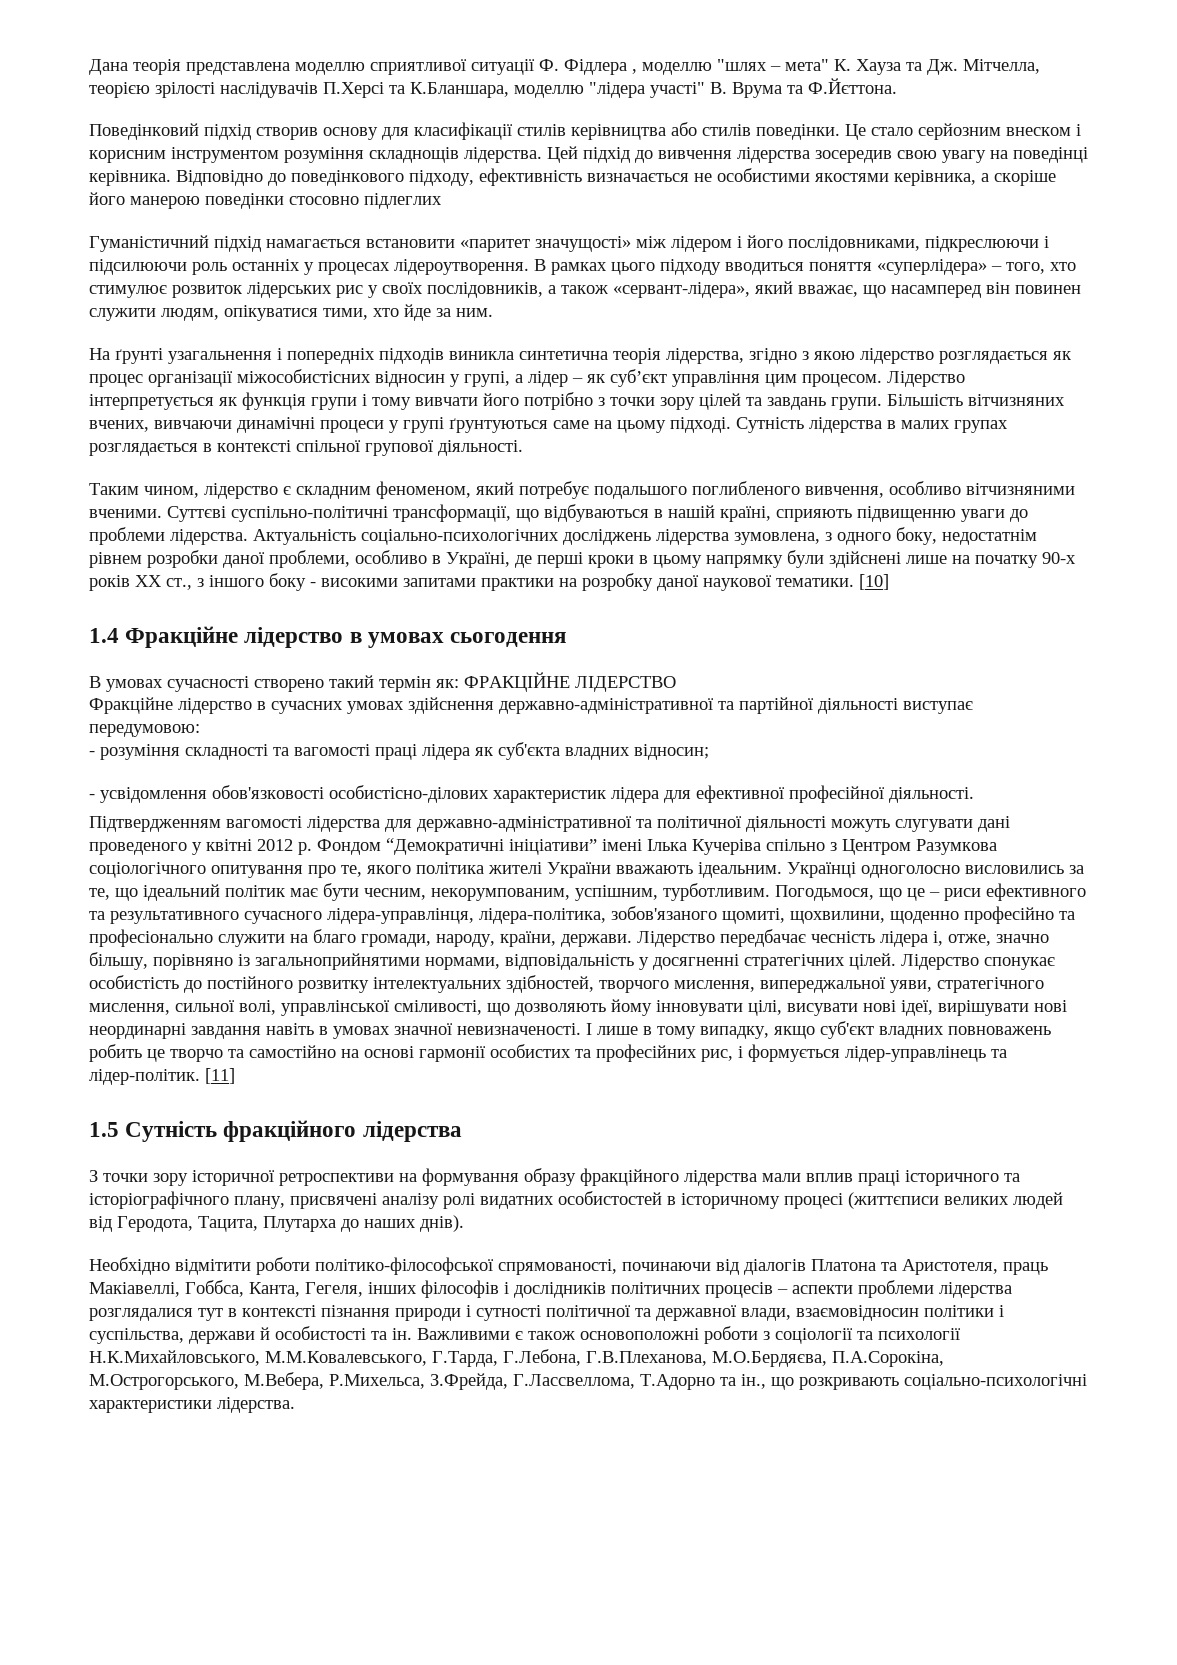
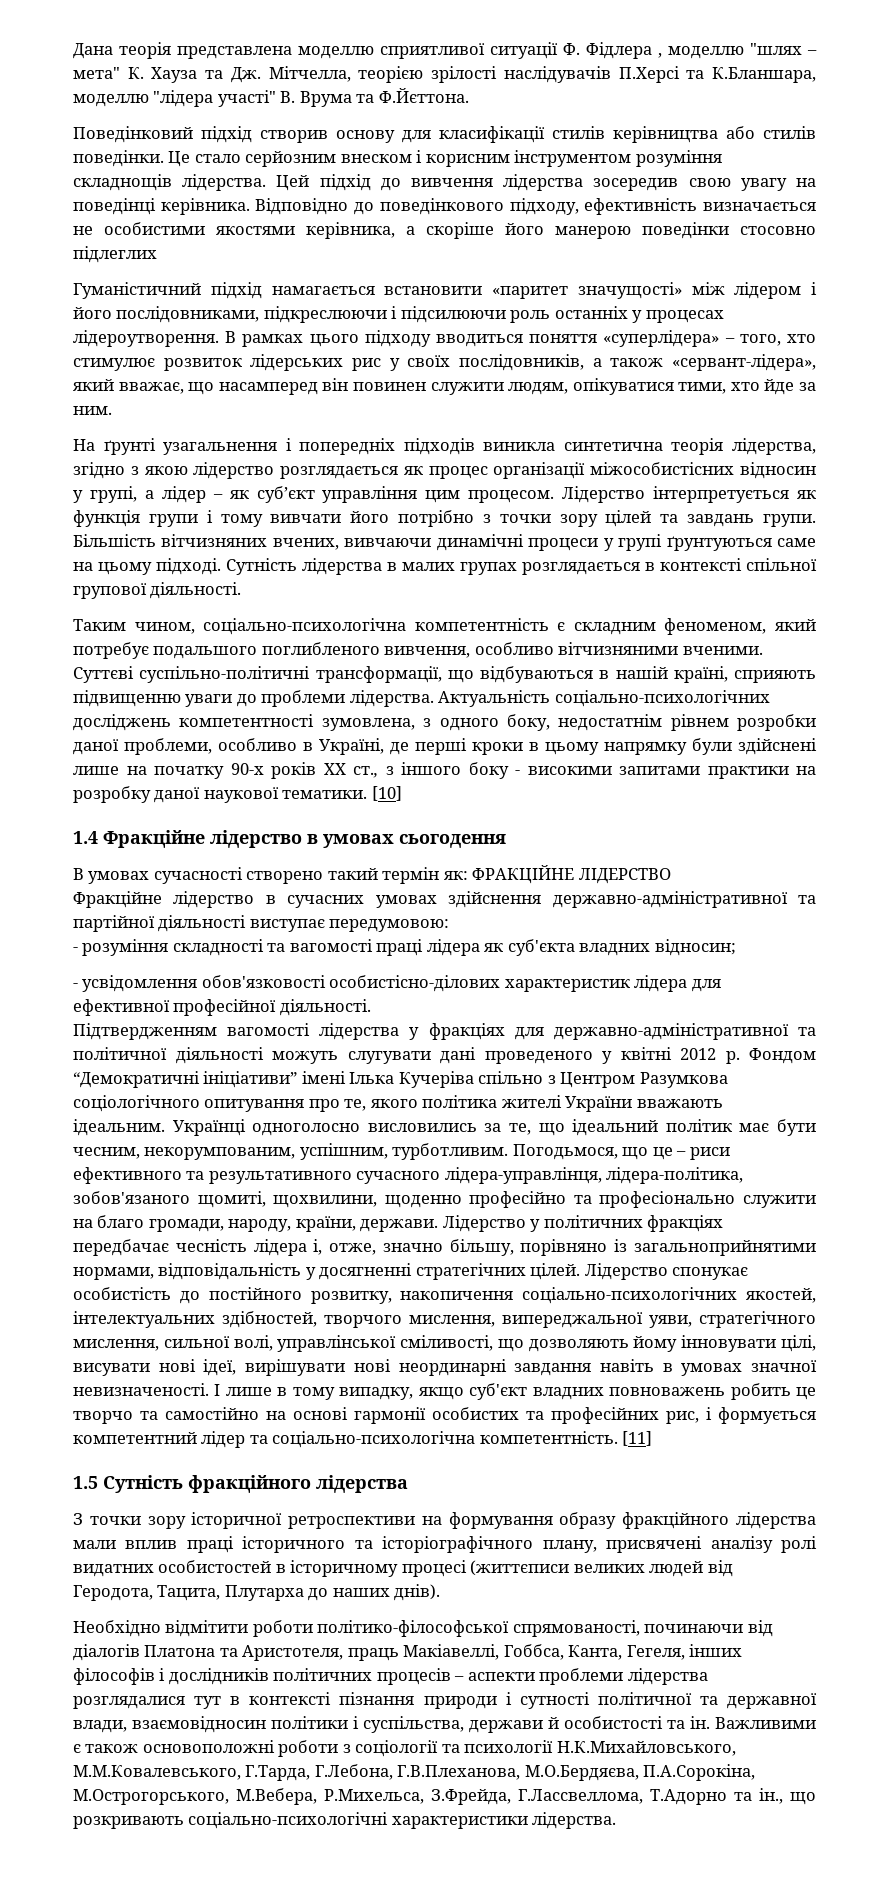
[204,483,278,499] лідерство -> [203,618,549,635] соціально-психологічна компетентність
[656,529,729,545] лідерства -> [179,714,315,727] компетентності
(380, 824) none -> [409,1023,505,1040] у фракціях
(715, 939) none -> [530,1215,724,1232] у політичних фракціях
[298,980,369,993] розвитку -> [310,1287,816,1304] розвитку, накопичення соціально-психологічних якостей,
[845,1046,1007,1062] [89,1069,200,1085] лідер-управлінець та лідер-політик. -> [73,1431,618,1448] компетентний лідер та соціально-психологічна компетентність.

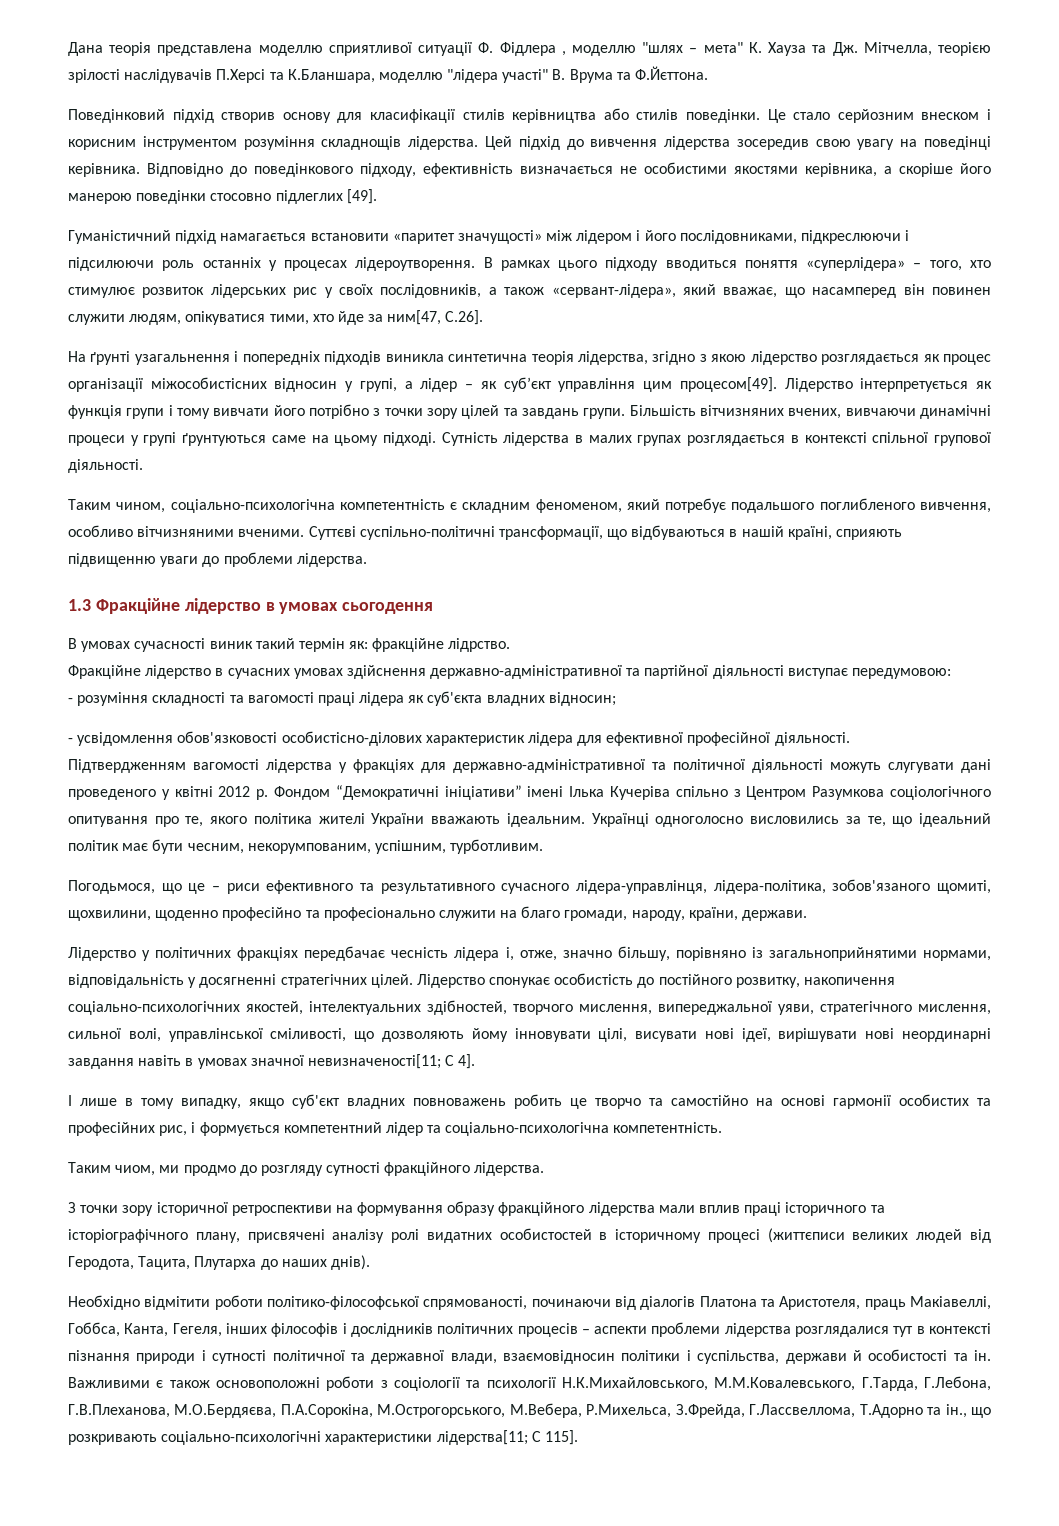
(157, 254) none -> [346,189,377,204] [49].
[73,406,112,415] ним. -> [387,310,484,325] ним[47, С.26].
[468,490,555,503] процесом. -> [679,377,777,392] процесом[49].
[438,690,770,707] [73,714,816,731] [73,738,817,755] [73,762,816,779] [73,786,402,803] [73,831,98,844] Актуальність соціально-психологічних досліджень компетентності зумовлена, з одного боку, недостатнім рівнем розробки даної проблеми, особливо в Україні, де перші кроки в цьому напрямку були здійснені лише на початку 90-х років ХХ ст., з іншого боку - високими запитами практики на розробку даної наукової тематики. [10] // 1.4 -> [68,599,91,611] // 1.3
[246,871,324,884] створено -> [209,641,253,649] виник
[472,865,671,884] ФРАКЦІЙНЕ ЛІДЕРСТВО -> [372,638,511,652] фракційне лідрство.
(509, 1151) none -> (544, 846) //
(439, 1225) none -> (808, 915) //
[73,1383,209,1396] невизначеності. -> [307,1054,476,1069] невизначеності[11; С 4]. //
[622,1431,653,1446] [73,1475,408,1493] [11] // 1.5 Сутність фракційного лідерства -> [68,1162,545,1176] // Таким чиом, ми продмо до розгляду сутності фракційного лідерства.
[532,1812,617,1829] лідерства. -> [436,1430,578,1445] лідерства[11; С 115].

